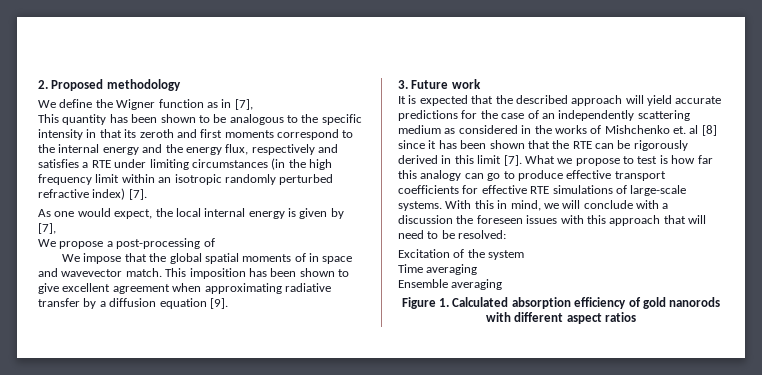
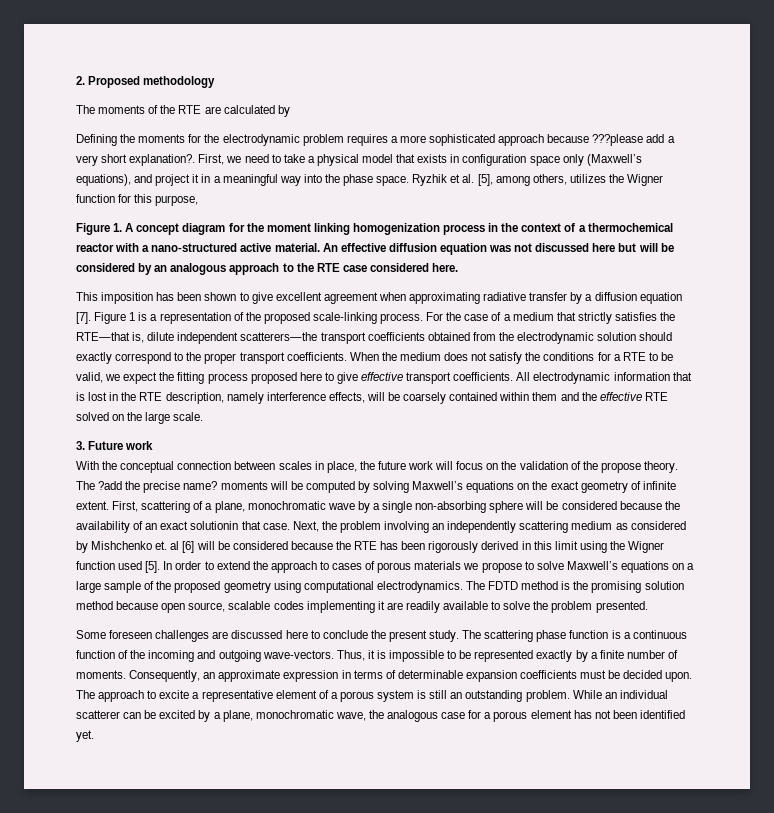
[38,99,253,110] [38,114,362,125] [38,129,354,140] [38,144,338,155] [38,158,332,170] [38,174,334,185] [38,188,147,200] [38,208,344,219] [38,223,56,234] [38,238,215,249] [62,253,353,264] [38,268,162,277] We define the Wigner function as in [7], // This quantity has been shown to be analogous to the specific intensity in that its zeroth and first moments correspond to the internal energy and the energy flux, respectively and satisfies a RTE under limiting circumstances (in the high frequency limit within an isotropic randomly perturbed refractive index) [7]. // As one would expect, the local internal energy is given by [7], // We propose a post-processing of // We impose that the global spatial moments of in space and wavevector match. -> [76,105,290,117] [76,134,675,146] [76,154,642,166] [76,174,664,186] [76,194,199,206] [76,223,673,235] [76,243,674,255] [76,263,459,275] The moments of the RTE are calculated by // Defining the moments for the electrodynamic problem requires a more sophisticated approach because ???please add a very short explanation?. First, we need to take a physical model that exists in configuration space only (Maxwell’s equations), and project it in a meaningful way into the phase space. Ryzhik et al. [5], among others, utilizes the Wigner function for this purpose, // Figure 1. A concept diagram for the moment linking homogenization process in the context of a thermochemical reactor with a nano-structured active material. An effective diffusion equation was not discussed here but will be considered by an analogous approach to the RTE case considered here. //
[209,298,228,309] [398,79,481,89] [398,95,722,106] [398,110,539,121] [9]. // 3. Future work // It is expected that the described approach will yield accurate predictions for the case of -> [76,312,676,324] [76,332,673,344] [76,352,673,364] [76,372,692,384] [76,392,668,404] [76,412,204,424] [76,441,154,450] [76,461,678,473] [76,481,676,493] [76,501,680,513] [76,521,430,533] [7]. Figure 1 is a representation of the proposed scale-linking process. For the case of a medium that strictly satisfies the RTE—that is, dilute independent scatterers—the transport coefficients obtained from the electrodynamic solution should exactly correspond to the proper transport coefficients. When the medium does not satisfy the conditions for a RTE to be valid, we expect the fitting process proposed here to give effective transport coefficients. All electrodynamic information that is lost in the RTE description, namely interference effects, will be coarsely contained within them and the effective RTE solved on the large scale. // 3. Future work // With the conceptual connection between scales in place, the future work will focus on the validation of the propose theory. The ?add the precise name? moments will be computed by solving Maxwell’s equations on the exact geometry of infinite extent. First, scattering of a plane, monochromatic wave by a single non-absorbing sphere will be considered because the availability of an exact solutionin that case. Next, the problem involving
[521,125,717,136] [398,140,631,149] in the works of Mishchenko et. al [8] since it has been shown that the RTE can be -> [76,541,426,553] by Mishchenko et. al [6] will be considered because the RTE has been
[503,155,713,166] [398,170,666,181] [398,185,687,196] [398,200,669,211] [398,215,706,226] [398,230,507,239] [398,249,525,260] [398,264,478,275] [398,279,503,290] [401,297,721,309] [485,312,637,324] [7]. What we propose to test is how far this analogy can go to produce effective transport coefficients for effective RTE simulations of large-scale systems. With this in mind, we will conclude with a discussion the foreseen issues with this approach that will need to be resolved: // Excitation of the system // Time averaging // Ensemble averaging // Figure 1. Calculated absorption efficiency of gold nanorods with different aspect ratios -> [579,541,665,553] [76,561,695,573] [76,581,684,593] [76,601,648,613] [76,630,687,642] [76,650,678,662] [76,670,693,682] [76,690,668,702] [76,710,685,722] [76,730,94,742] using the Wigner function used [5]. In order to extend the approach to cases of porous materials we propose to solve Maxwell’s equations on a large sample of the proposed geometry using computational electrodynamics. The FDTD method is the promising solution method because open source, scalable codes implementing it are readily available to solve the problem presented. // Some foreseen challenges are discussed here to conclude the present study. The scattering phase function is a continuous function of the incoming and outgoing wave-vectors. Thus, it is impossible to be represented exactly by a finite number of moments. Consequently, an approximate expression in terms of determinable expansion coefficients must be decided upon. The approach to excite a representative element of a porous system is still an outstanding problem. While an individual scatterer can be excited by a plane, monochromatic wave, the analogous case for a porous element has not been identified yet.

